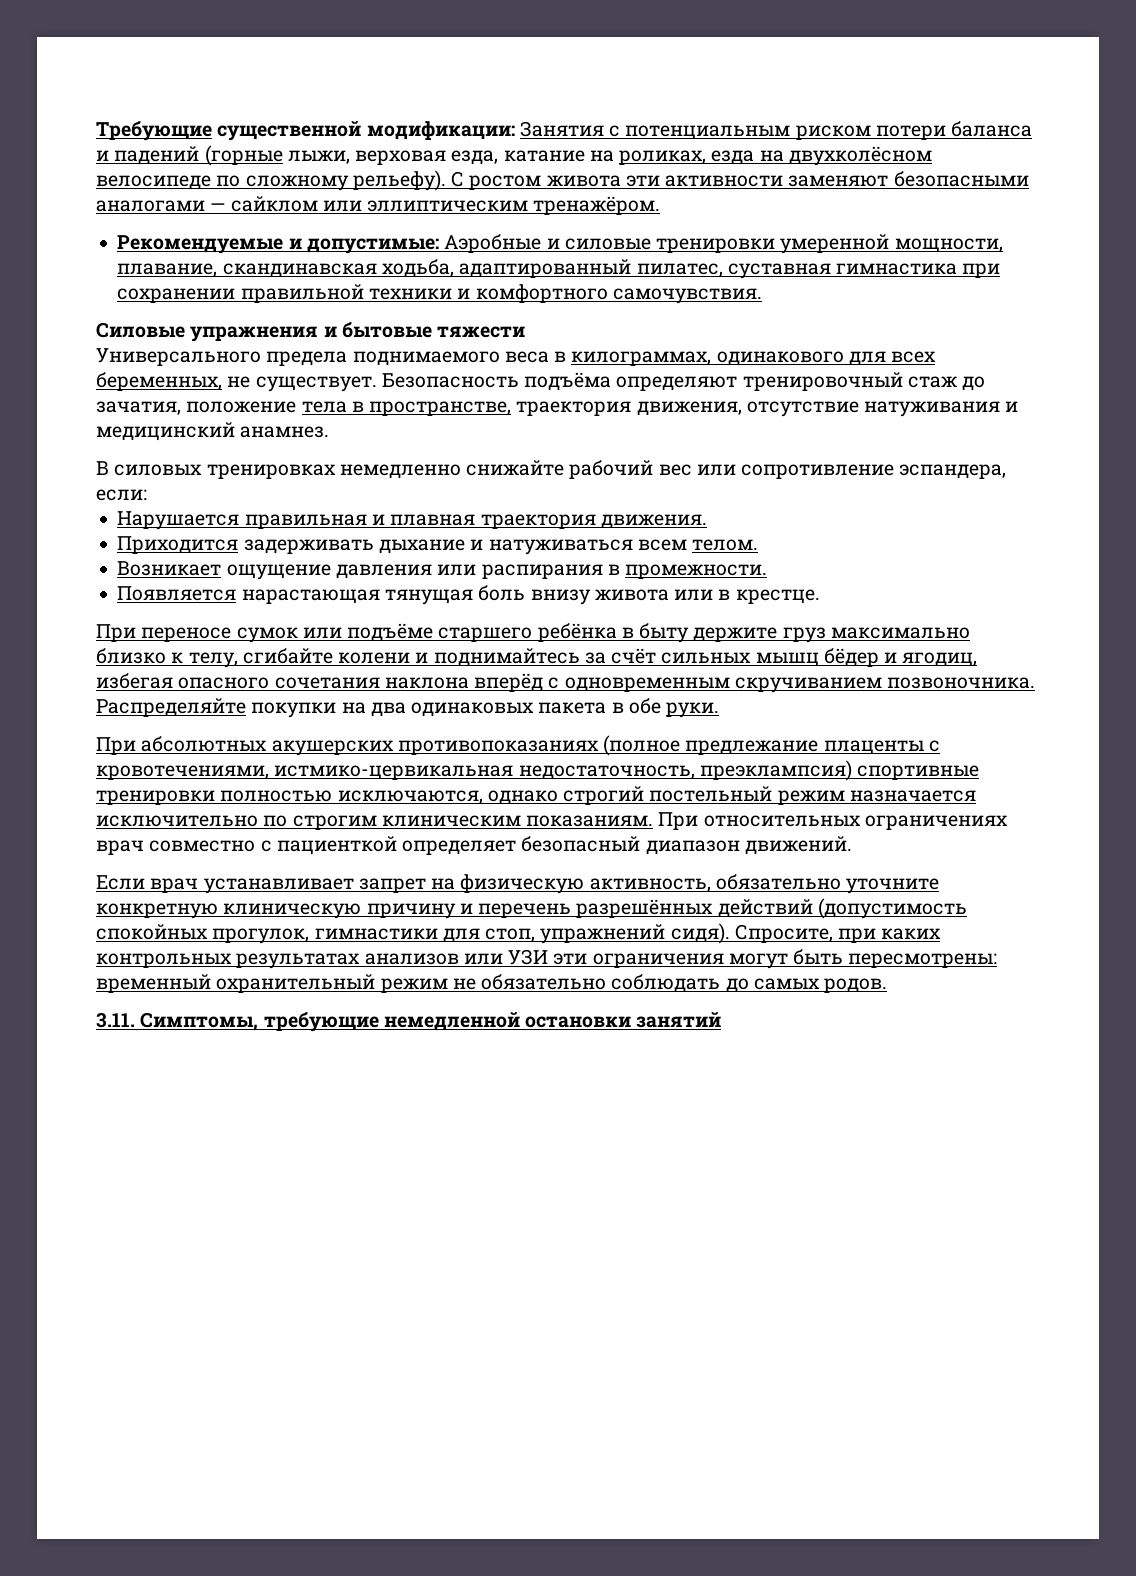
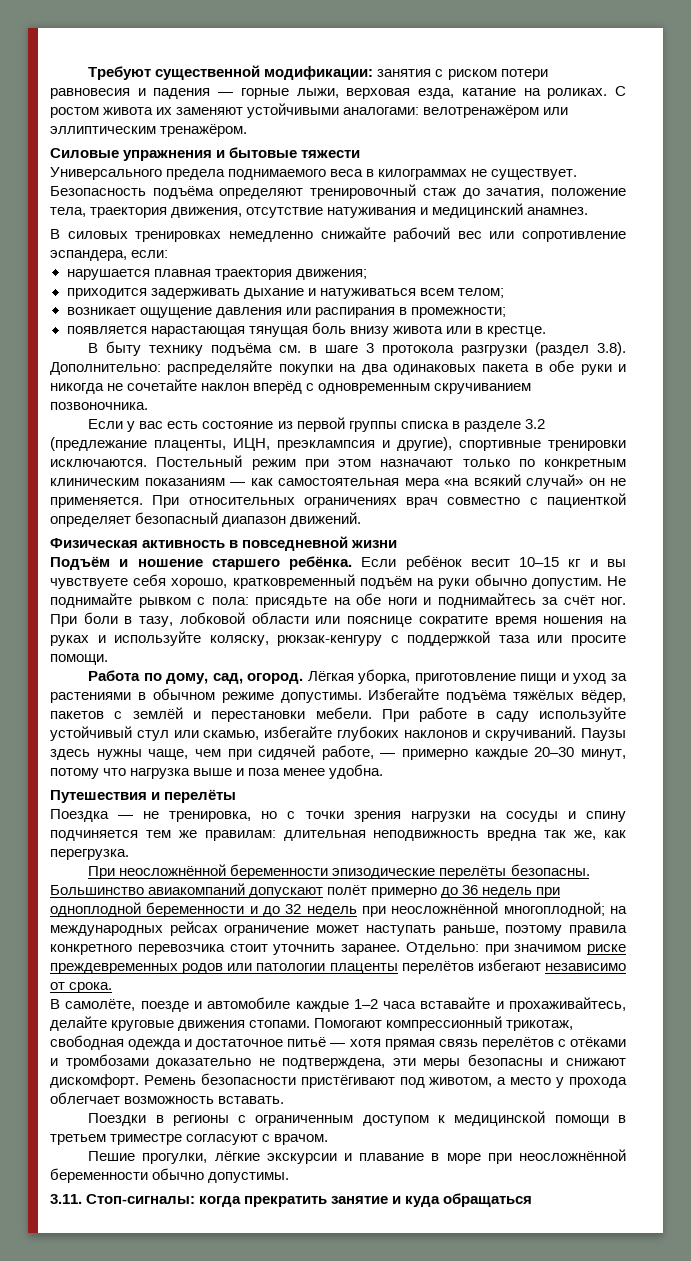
[96,121,212,141] Требующие -> [88,66,152,80] Требуют
[519,121,1033,140] [96,145,283,166] Занятия с потенциальным риском потери баланса и падений (горные -> [377,69,548,80] [50,88,289,99] занятия с риском потери равновесия и падения — горные
[619,146,932,166] [96,170,1029,191] [96,196,661,215] [117,234,1003,254] [117,259,1001,279] [117,284,762,304] роликах, езда на двухколёсном велосипеде по сложному рельефу). С ростом живота эти активности заменяют безопасными аналогами — сайклом или эллиптическим тренажёром. // Рекомендуемые и допустимые: Аэробные и силовые тренировки умеренной мощности, плавание, скандинавская ходьба, адаптированный пилатес, суставная гимнастика при сохранении правильной техники и комфортного самочувствия. -> [547,86,627,99] [50,103,569,118] [50,124,248,137] роликах. С ростом живота их заменяют устойчивыми аналогами: велотренажёром или эллиптическим тренажёром.
[571,351,937,366] [96,372,222,391] килограммах, одинакового для всех беременных, -> [378,169,468,180] килограммах
[301,401,512,416] тела в пространстве, -> [50,207,86,217] тела,
[117,511,707,530] [117,536,239,554] Нарушается правильная и плавная траектория движения. // Приходится -> [66,269,367,280] [66,288,147,299] нарушается плавная траектория движения; // приходится
[692,539,759,551] [117,561,222,576] телом. // Возникает -> [457,288,504,298] [66,307,136,315] телом; // возникает
[625,564,768,579] [117,586,237,601] промежности. // Появляется -> [410,307,506,318] [66,326,147,334] промежности; // появляется
[96,623,970,643] [96,648,978,668] [96,673,1036,693] [96,698,246,717] При переносе сумок или подъёме старшего ребёнка в быту держите груз максимально близко к телу, сгибайте колени и поднимайтесь за счёт сильных мышц бёдер и ягодиц, избегая опасного сочетания наклона вперёд с одновременным скручиванием позвоночника. Распределяйте -> [88,341,626,356] [50,360,273,375] В быту технику подъёма см. в шаге 3 протокола разгрузки (раздел 3.8). Дополнительно: распределяйте
[666,702,720,718] [96,735,940,756] [96,760,980,781] [96,786,976,805] [96,815,654,830] руки. // При абсолютных акушерских противопоказаниях (полное предлежание плаценты с кровотечениями, истмико-цервикальная недостаточность, преэклампсия) спортивные тренировки полностью исключаются, однако строгий постельный режим назначается исключительно по строгим клиническим показаниям. -> [580,364,626,375] [50,379,532,394] [50,402,148,410] [88,417,545,432] [50,437,626,451] [50,455,626,470] [50,474,626,489] [50,497,143,508] руки и никогда не сочетайте наклон вперёд с одновременным скручиванием позвоночника. // Если у вас есть состояние из первой группы списка в разделе 3.2 (предлежание плаценты, ИЦН, преэклампсия и другие), спортивные тренировки исключаются. Постельный режим при этом назначают только по конкретным клиническим показаниям — как самостоятельная мера «на всякий случай» он не применяется.
[96,874,940,894] [96,898,967,919] [96,923,942,944] [96,949,998,969] [96,974,888,993] [96,1012,722,1032] Если врач устанавливает запрет на физическую активность, обязательно уточните конкретную клиническую причину и перечень разрешённых действий (допустимость спокойных прогулок, гимнастики для стоп, упражнений сидя). Спросите, при каких контрольных результатах анализов или УЗИ эти ограничения могут быть пересмотрены: временный охранительный режим не обязательно соблюдать до самых родов. // 3.11. Симптомы, требующие немедленной остановки занятий -> [50,536,398,551] [50,555,626,570] [50,574,627,589] [50,593,626,608] [50,612,628,627] [50,631,626,646] [50,654,108,665] [88,669,627,684] [50,688,626,703] [50,707,626,722] [50,726,626,741] [50,745,626,760] [50,764,384,779] [50,789,237,803] [50,809,626,822] [50,830,626,841] [50,849,129,860] [88,864,590,879] [50,883,561,898] [50,902,627,917] [50,921,627,936] [50,942,626,955] [50,959,627,974] [50,982,113,993] [50,997,626,1012] [50,1016,574,1031] [50,1035,627,1050] [50,1054,626,1069] [50,1073,628,1088] [50,1092,285,1104] [88,1111,627,1126] [50,1134,329,1145] [88,1149,626,1164] [50,1168,290,1183] [50,1193,533,1207] Физическая активность в повседневной жизни // Подъём и ношение старшего ребёнка. Если ребёнок весит 10–15 кг и вы чувствуете себя хорошо, кратковременный подъём на руки обычно допустим. Не поднимайте рывком с пола: присядьте на обе ноги и поднимайтесь за счёт ног. При боли в тазу, лобковой области или пояснице сократите время ношения на руках и используйте коляску, рюкзак-кенгуру с поддержкой таза или просите помощи. // Работа по дому, сад, огород. Лёгкая уборка, приготовление пищи и уход за растениями в обычном режиме допустимы. Избегайте подъёма тяжёлых вёдер, пакетов с землёй и перестановки мебели. При работе в саду используйте устойчивый стул или скамью, избегайте глубоких наклонов и скручиваний. Паузы здесь нужны чаще, чем при сидячей работе, — примерно каждые 20–30 минут, потому что нагрузка выше и поза менее удобна. // Путешествия и перелёты // Поездка — не тренировка, но с точки зрения нагрузки на сосуды и спину подчиняется тем же правилам: длительная неподвижность вредна так же, как перегрузка. // При неосложнённой беременности эпизодические перелёты безопасны. Большинство авиакомпаний допускают полёт примерно до 36 недель при одноплодной беременности и до 32 недель при неосложнённой многоплодной; на международных рейсах ограничение может наступать раньше, поэтому правила конкретного перевозчика стоит уточнить заранее. Отдельно: при значимом риске преждевременных родов или патологии плаценты перелётов избегают независимо от срока. // В самолёте, поезде и автомобиле каждые 1–2 часа вставайте и прохаживайтесь, делайте круговые движения стопами. Помогают компрессионный трикотаж, свободная одежда и достаточное питьё — хотя прямая связь перелётов с отёками и тромбозами доказательно не подтверждена, эти меры безопасны и снижают дискомфорт. Ремень безопасности пристёгивают под животом, а место у прохода облегчает возможность вставать. // Поездки в регионы с ограниченным доступом к медицинской помощи в третьем триместре согласуют с врачом. // Пешие прогулки, лёгкие экскурсии и плавание в море при неосложнённой беременности обычно допустимы. // 3.11. Стоп-сигналы: когда прекратить занятие и куда обращаться

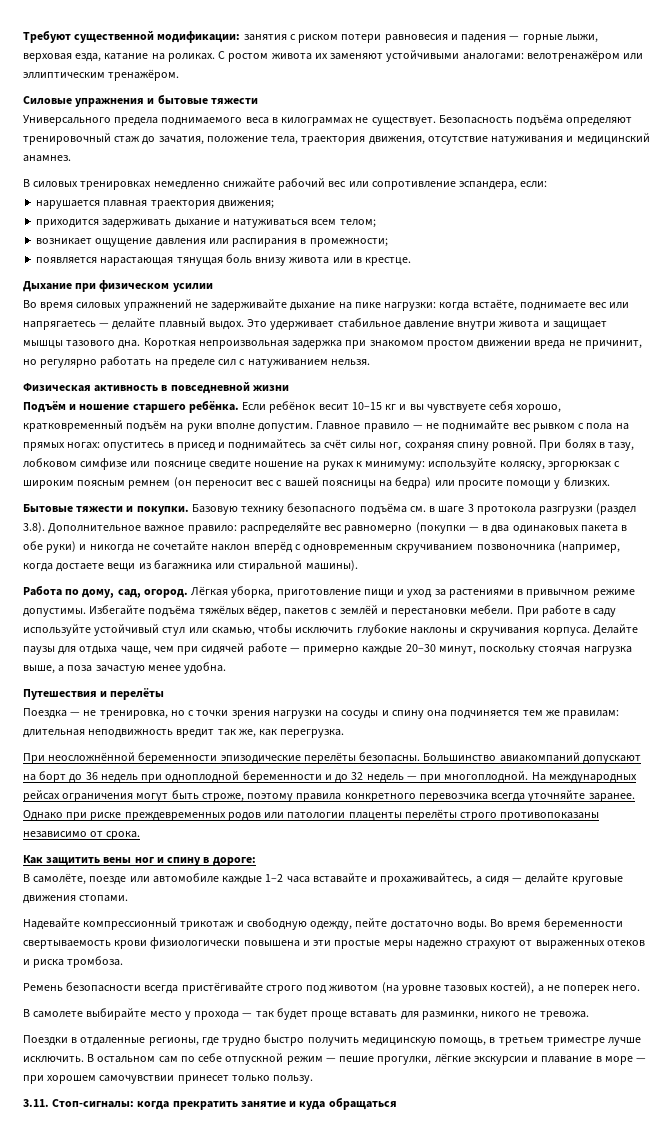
[88,341,626,356] [50,360,626,375] [50,379,532,394] [50,402,148,410] [88,417,545,432] [50,437,626,451] [50,455,626,470] [50,474,626,489] [50,493,626,508] [50,512,362,527] В быту технику подъёма см. в шаге 3 протокола разгрузки (раздел 3.8). Дополнительно: распределяйте покупки на два одинаковых пакета в обе руки и никогда не сочетайте наклон вперёд с одновременным скручиванием позвоночника. // Если у вас есть состояние из первой группы списка в разделе 3.2 (предлежание плаценты, ИЦН, преэклампсия и другие), спортивные тренировки исключаются. Постельный режим при этом назначают только по конкретным клиническим показаниям — как самостоятельная мера «на всякий случай» он не применяется. При относительных ограничениях врач совместно с пациенткой определяет безопасный диапазон движений. -> [23,280,213,292] [23,299,630,311] [23,318,607,330] [23,338,642,349] [23,356,370,368] Дыхание при физическом усилии // Во время силовых упражнений не задерживайте дыхание на пике нагрузки: когда встаёте, поднимаете вес или напрягаетесь — делайте плавный выдох. Это удерживает стабильное давление внутри живота и защищает мышцы тазового дна. Короткая непроизвольная задержка при знакомом простом движении вреда не причинит, но регулярно работать на пределе сил с натуживанием нельзя.
[474,574,627,589] [50,593,626,608] [50,612,628,627] [50,631,626,646] [50,654,108,665] обычно допустим. Не поднимайте рывком с пола: присядьте на обе ноги и поднимайтесь за счёт ног. При боли в тазу, лобковой области или пояснице сократите время ношения на руках и используйте коляску, рюкзак-кенгуру с поддержкой таза или просите помощи. -> [215,420,629,432] [23,439,635,451] [23,458,621,470] [23,477,610,489] [23,503,637,515] [23,522,628,534] [23,541,620,553] [23,560,358,572] вполне допустим. Главное правило — не поднимайте вес рывком с пола на прямых ногах: опуститесь в присед и поднимайтесь за счёт силы ног, сохраняя спину ровной. При болях в тазу, лобковом симфизе или пояснице сведите ношение на руках к минимуму: используйте коляску, эргорюкзак с широким поясным ремнем (он переносит вес с вашей поясницы на бедра) или просите помощи у близких. // Бытовые тяжести и покупки. Базовую технику безопасного подъёма см. в шаге 3 протокола разгрузки (раздел 3.8). Дополнительное важное правило: распределяйте вес равномерно (покупки — в два одинаковых пакета в обе руки) и никогда не сочетайте наклон вперёд с одновременным скручиванием позвоночника (например, когда достаете вещи из багажника или стиральной машины).
[152,688,215,700] обычном -> [526,589,590,598] привычном
[264,726,626,741] [50,749,142,760] избегайте глубоких наклонов и скручиваний. Паузы здесь нужны -> [258,624,638,636] [23,646,118,655] чтобы исключить глубокие наклоны и скручивания корпуса. Делайте паузы для отдыха
[321,745,374,760] работе, -> [247,643,287,655] работе
[50,768,281,779] потому что нагрузка выше и поза -> [479,646,632,655] [23,665,145,674] поскольку стоячая нагрузка выше, а поза зачастую
(626, 816) none -> [427,710,448,717] она
[487,830,538,841] вредна -> [176,729,215,738] вредит
[327,885,438,898] полёт примерно -> [23,771,67,783] на борт
[361,902,627,917] [50,921,627,936] [50,942,582,955] при неосложнённой многоплодной; на международных рейсах ограничение может наступать раньше, поэтому правила конкретного перевозчика стоит уточнить заранее. Отдельно: при значимом -> [406,771,637,783] [23,790,635,802] [23,810,88,821] — при многоплодной. На международных рейсах ограничения могут быть строже, поэтому правила конкретного перевозчика всегда уточняйте заранее. Однако при
[401,959,541,974] перелётов избегают -> [404,809,600,821] перелёты строго противопоказаны
(113, 987) none -> [23,855,256,866] // Как защитить вены ног и спину в дороге:
[193,1001,202,1009] и -> [129,876,150,883] или
(626, 1004) none -> [475,876,523,885] а сидя —
[314,1016,574,1031] [50,1035,627,1050] [50,1054,626,1069] [50,1073,628,1088] [50,1092,285,1104] [88,1111,627,1126] [50,1134,329,1145] [88,1151,136,1161] Помогают компрессионный трикотаж, свободная одежда и достаточное питьё — хотя прямая связь перелётов с отёками и тромбозами доказательно не подтверждена, эти меры безопасны и снижают дискомфорт. Ремень безопасности пристёгивают под животом, а место у прохода облегчает возможность вставать. // Поездки в регионы с ограниченным доступом к медицинской помощи в третьем триместре согласуют с врачом. // Пешие -> [23,918,623,930] [23,937,645,949] [23,956,124,968] [23,982,641,994] [23,1008,589,1020] [23,1034,642,1046] [23,1053,375,1065] // Надевайте компрессионный трикотаж и свободную одежду, пейте достаточно воды. Во время беременности свертываемость крови физиологически повышена и эти простые меры надежно страхуют от выраженных отеков и риска тромбоза. // Ремень безопасности всегда пристёгивайте строго под животом (на уровне тазовых костей), а не поперек него. // В самолете выбирайте место у прохода — так будет проще вставать для разминки, никого не тревожа. // Поездки в отдаленные регионы, где трудно быстро получить медицинскую помощь, в третьем триместре лучше исключить. В остальном сам по себе отпускной режим — пешие
[487,1149,626,1164] [50,1168,290,1183] при неосложнённой беременности обычно допустимы. -> [636,1058,647,1062] [23,1075,314,1084] — при хорошем самочувствии принесет только пользу.

